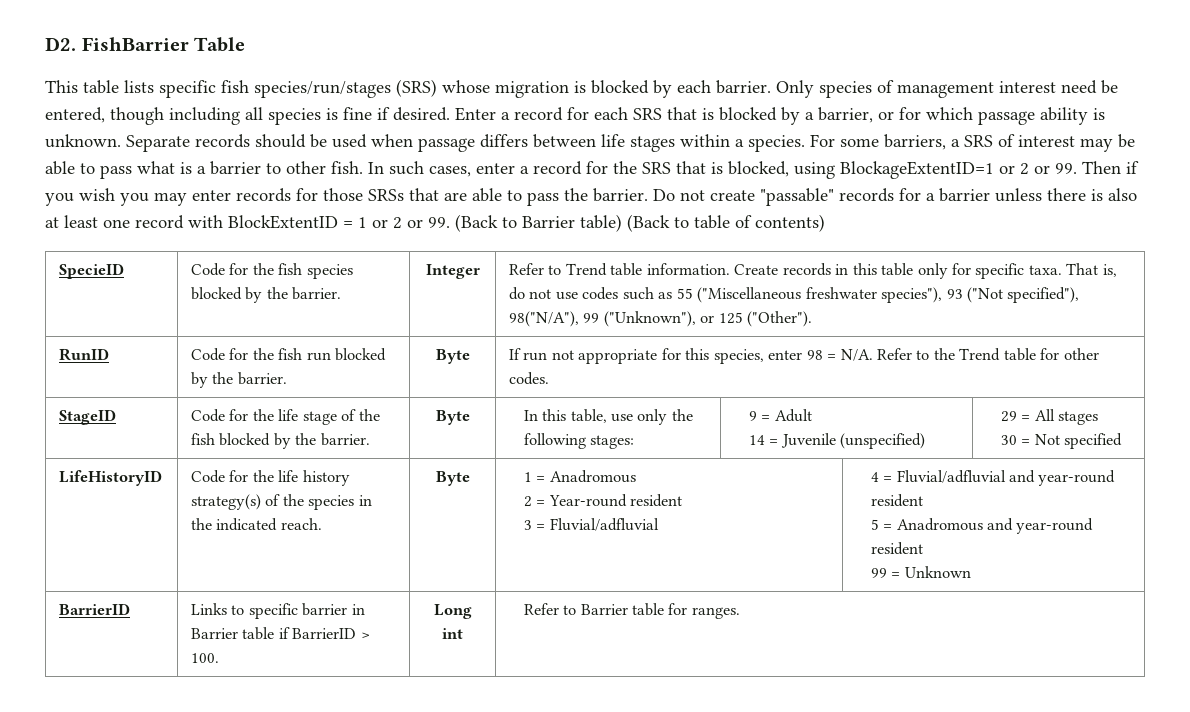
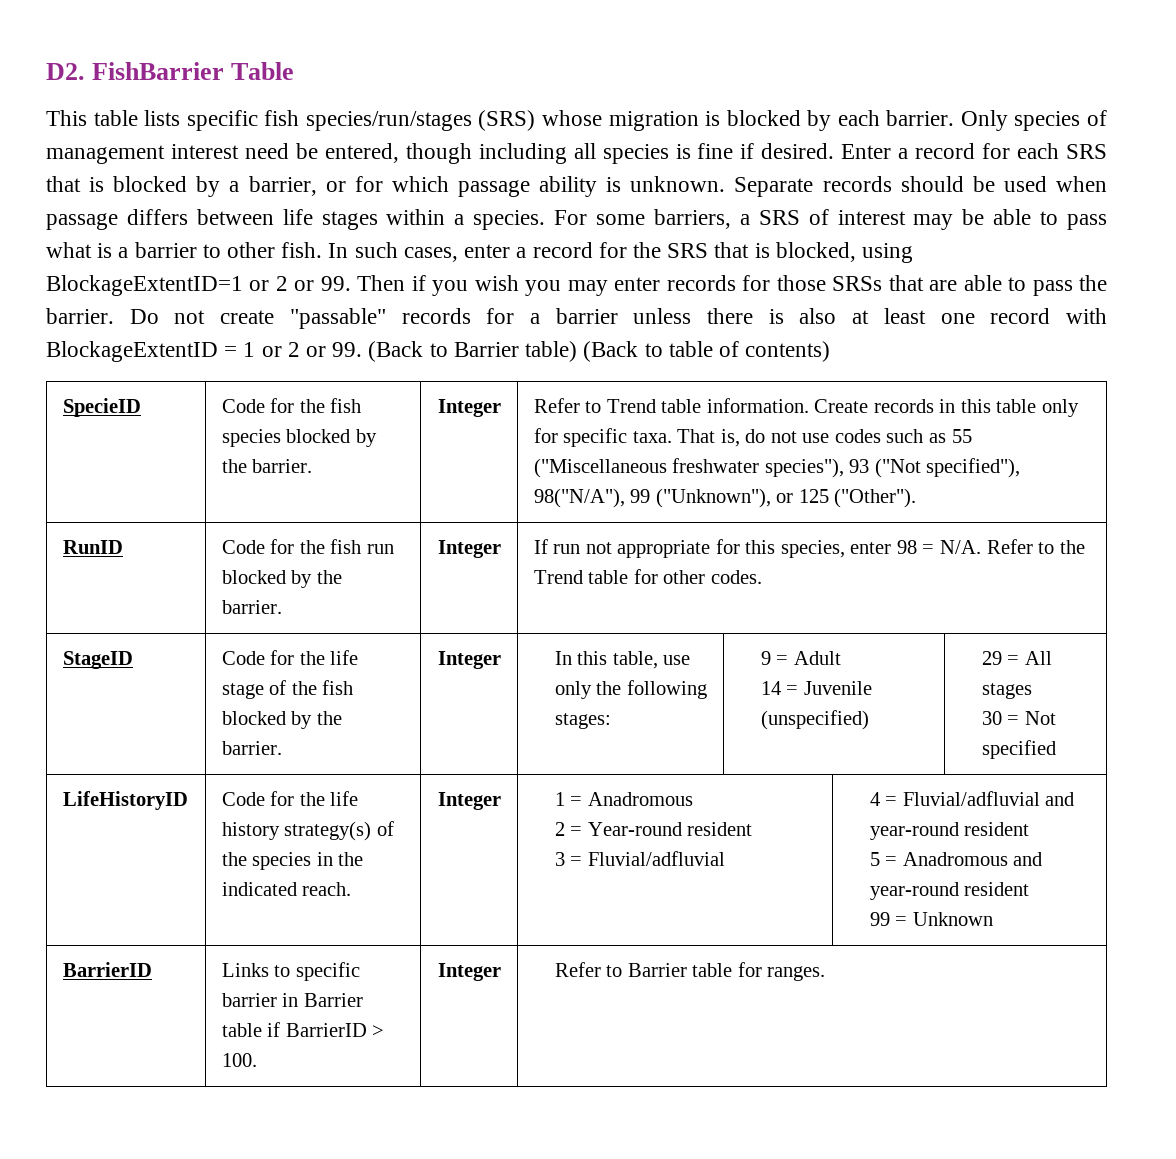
[228,215,338,229] BlockExtentID -> [46,341,218,362] BlockageExtentID
[435,349,470,364] Byte -> [437,540,501,558] Integer
[435,410,470,425] Byte -> [437,651,501,669] Integer
[435,471,470,486] Byte -> [437,792,501,810] Integer
[433,604,472,619] [442,628,463,639] Long int -> [437,963,501,981] Integer

